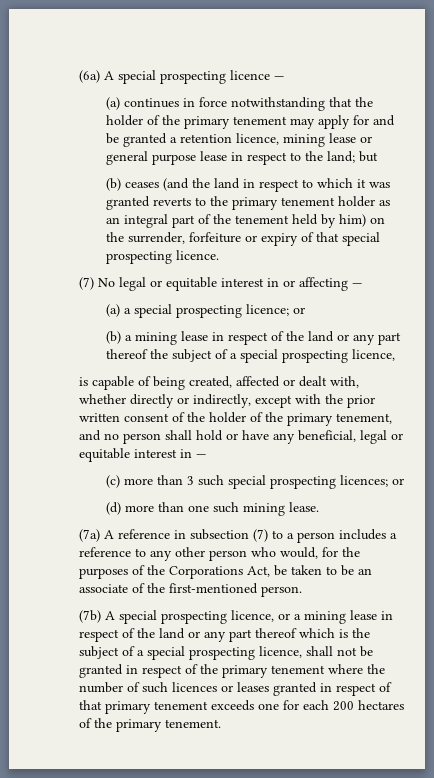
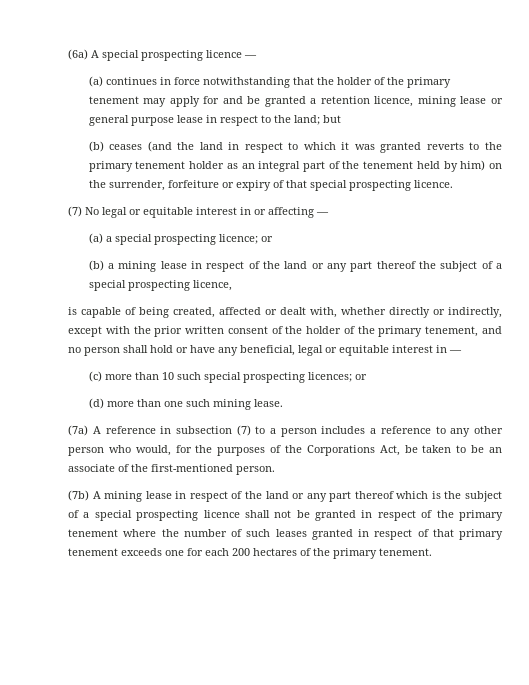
[187,476,195,485] 3 -> [161,372,174,380] 10
[119,610,302,624] special prospecting licence, or a -> (101, 495) none
[259,646,303,658] licence, -> [203,510,240,518] licence
[172,682,234,692] licences or -> (271, 533) none

